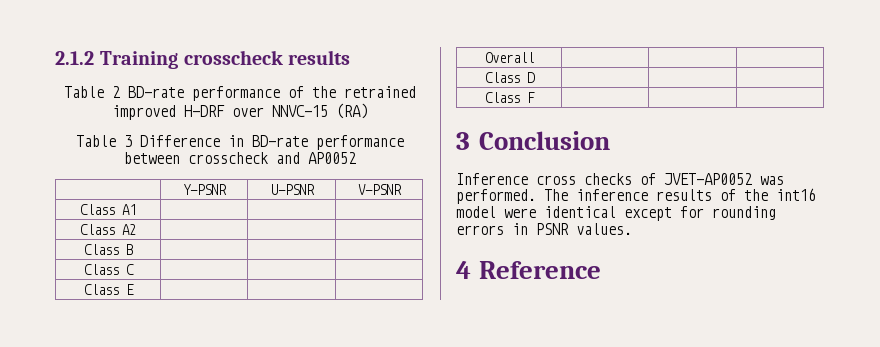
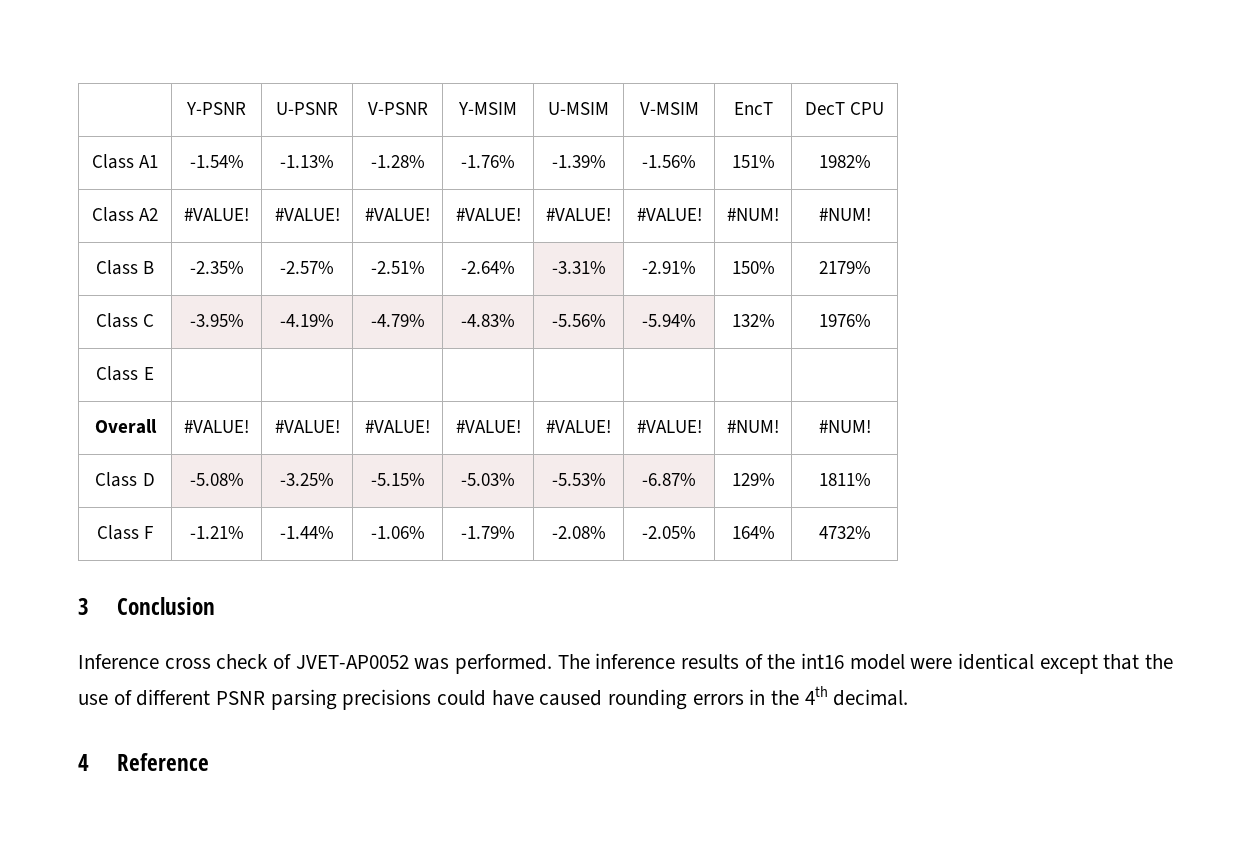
[55,50,350,69] [63,86,416,101] [111,103,368,120] [75,135,404,150] [123,152,356,164] [183,184,227,195] [270,184,315,195] [358,184,402,195] [80,204,136,215] [80,224,136,235] [83,244,133,255] [83,264,134,275] [83,284,134,295] [484,52,534,63] [484,72,535,83] [484,92,535,103] 2.1.2 Training crosscheck results // Table 2 BD-rate performance of the retrained improved H-DRF over NNVC-15 (RA) // Table 3 Difference in BD-rate performance between crosscheck and AP0052 // | Y-PSNR | U-PSNR | V-PSNR // Class A1 | | | // Class A2 | | | // Class B | | | // Class C | | | // Class E | | | // Overall | | | // Class D | | | // Class F | | | -> [186,102,246,115] [276,102,338,115] [367,102,428,115] [458,102,517,115] [548,102,609,115] [639,102,699,115] [733,102,773,115] [804,102,885,115] [91,154,159,169] [189,155,244,168] [280,155,334,168] [370,155,425,168] [461,155,515,168] [551,155,606,168] [642,155,696,168] [731,155,775,168] [818,155,871,168] [91,207,159,222] [184,208,249,221] [274,208,340,221] [365,208,430,221] [455,208,521,221] [546,208,611,221] [636,208,702,221] [727,208,779,221] [818,208,871,221] [95,260,155,275] [189,261,244,274] [280,261,334,274] [370,261,425,274] [461,261,515,274] [551,261,606,274] [642,261,696,274] [731,261,775,274] [818,261,871,274] [95,313,155,328] [189,314,244,327] [280,314,334,327] [370,314,425,327] [461,314,515,327] [551,314,606,327] [642,314,696,327] [731,314,775,327] [818,314,871,327] [96,366,154,381] [94,419,157,434] [184,420,249,433] [274,420,340,433] [365,420,430,433] [455,420,521,433] [546,420,611,433] [636,420,702,433] [727,420,779,433] [818,420,871,433] [95,472,155,487] [189,473,244,486] [280,473,334,486] [370,473,425,486] [461,473,515,486] [551,473,606,486] [642,473,696,486] [731,473,775,486] [818,473,871,486] [96,525,154,540] [189,526,244,539] [280,526,334,539] [370,526,425,539] [461,526,515,539] [551,526,606,539] [642,526,696,539] [731,526,775,539] [818,526,871,539] | Y-PSNR | U-PSNR | V-PSNR | Y-MSIM | U-MSIM | V-MSIM | EncT | DecT CPU // Class A1 | -1.54% | -1.13% | -1.28% | -1.76% | -1.39% | -1.56% | 151% | 1982% // Class A2 | #VALUE! | #VALUE! | #VALUE! | #VALUE! | #VALUE! | #VALUE! | #NUM! | #NUM! // Class B | -2.35% | -2.57% | -2.51% | -2.64% | -3.31% | -2.91% | 150% | 2179% // Class C | -3.95% | -4.19% | -4.79% | -4.83% | -5.56% | -5.94% | 132% | 1976% // Class E | | | | | | | | // Overall | #VALUE! | #VALUE! | #VALUE! | #VALUE! | #VALUE! | #VALUE! | #NUM! | #NUM! // Class D | -5.08% | -3.25% | -5.15% | -5.03% | -5.53% | -6.87% | 129% | 1811% // Class F | -1.21% | -1.44% | -1.06% | -1.79% | -2.08% | -2.05% | 164% | 4732%
[584,173,632,185] checks -> [216,654,269,669] check
[680,206,776,220] [456,223,632,235] for rounding errors in PSNR values. -> [1103,654,1174,670] [78,686,909,710] that the use of different PSNR parsing precisions could have caused rounding errors in the 4th decimal.

